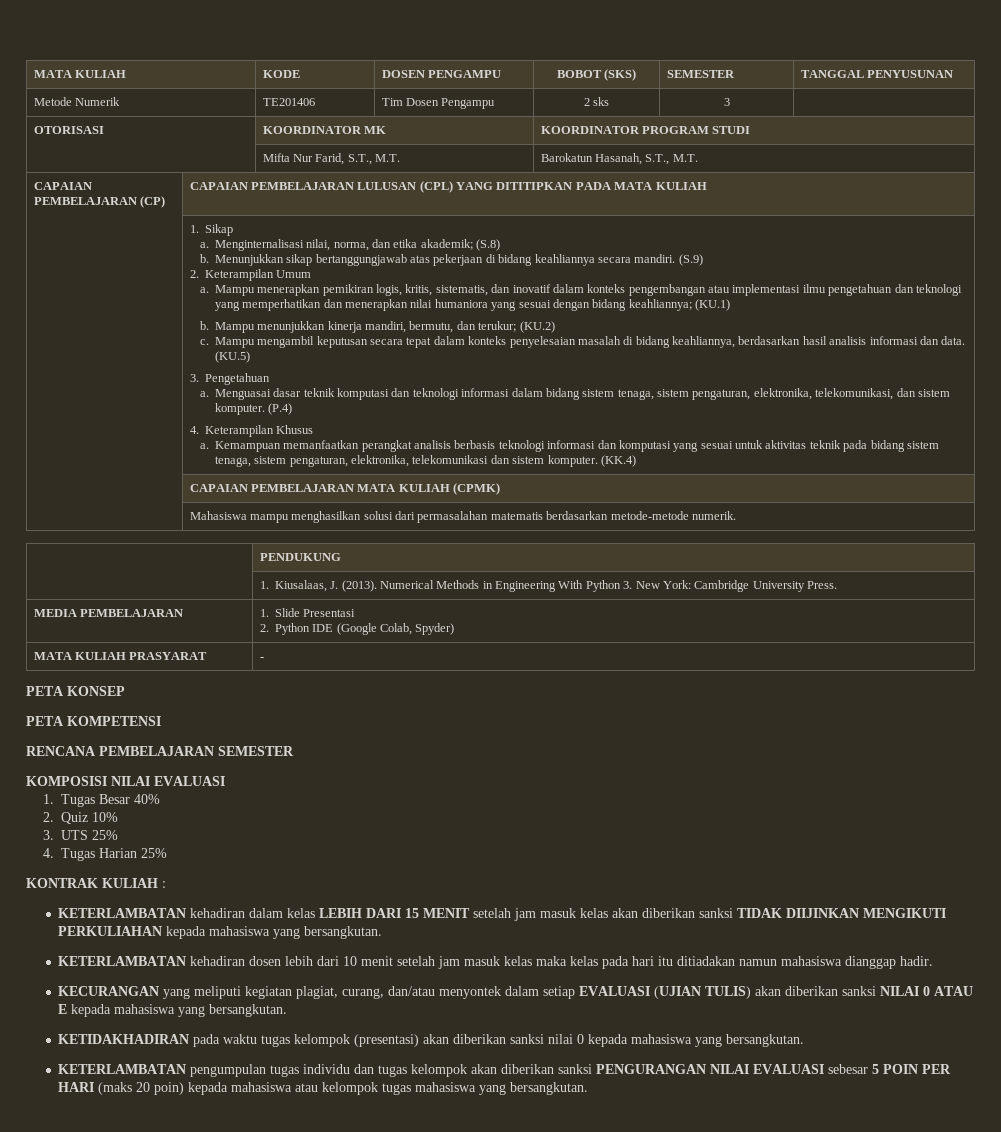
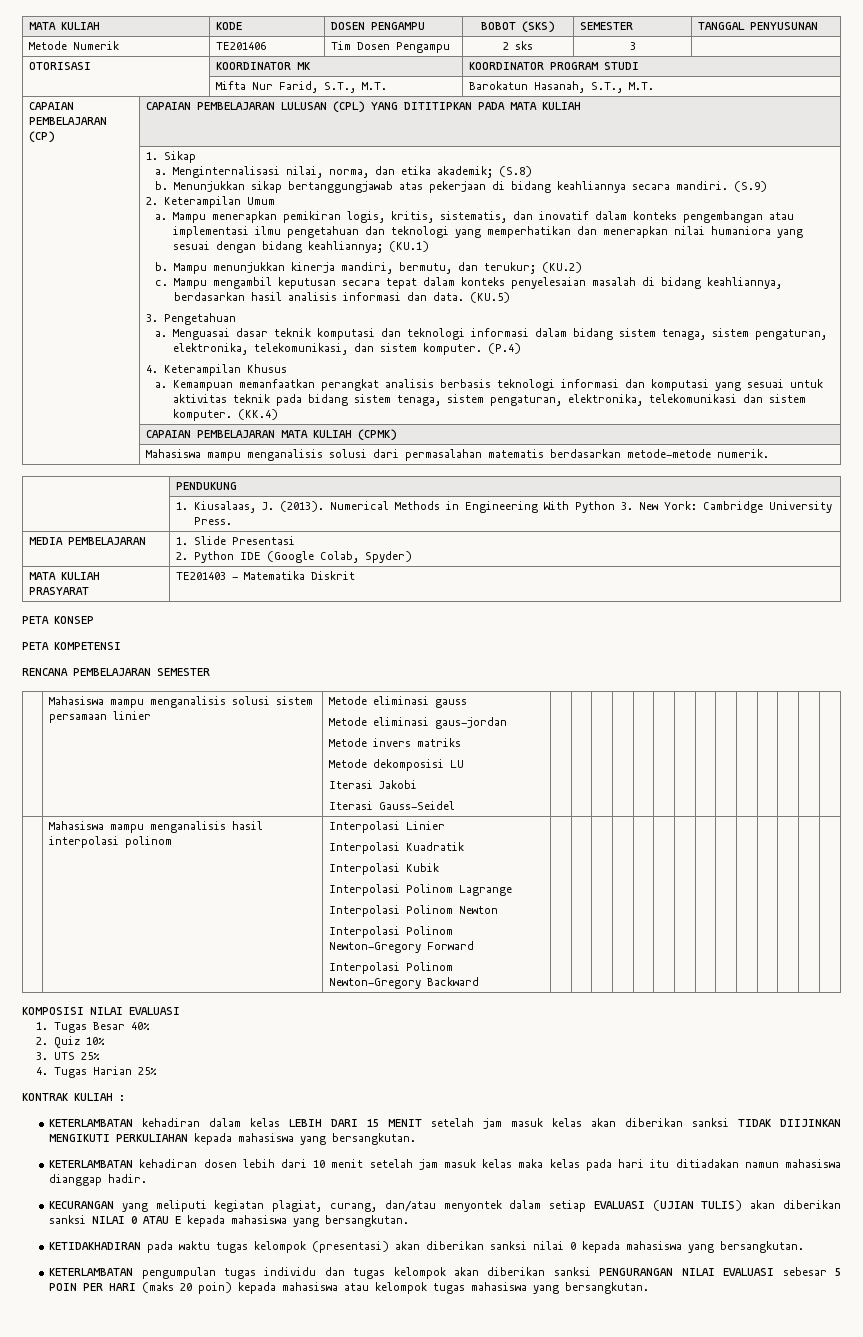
[291,511,362,523] menghasilkan -> [247,449,324,461] menganalisis
(208, 656) none -> [176,572,227,580] TE201403
(264, 658) none -> [244,571,356,580] Matematika Diskrit
(294, 751) none -> [49,696,314,708] [49,711,152,723] [329,696,468,708] [329,717,508,729] [329,738,462,747] [329,759,465,771] [329,780,418,789] [329,801,456,810] [49,821,264,833] [49,836,173,848] [329,821,446,833] [329,842,465,854] [329,863,440,875] [329,884,513,896] [329,905,499,917] [329,926,454,938] [329,941,475,953] [329,962,454,974] [329,977,480,989] // | Mahasiswa mampu menganalisis solusi sistem persamaan linier | Metode eliminasi gauss // Metode eliminasi gaus-jordan // Metode invers matriks // Metode dekomposisi LU // Iterasi Jakobi // Iterasi Gauss-Seidel | | | | | | | | | | | | | | // | Mahasiswa mampu menganalisis hasil interpolasi polinom | Interpolasi Linier // Interpolasi Kuadratik // Interpolasi Kubik // Interpolasi Polinom Lagrange // Interpolasi Polinom Newton // Interpolasi Polinom Newton-Gregory Forward // Interpolasi Polinom Newton-Gregory Backward | | | | | | | | | | | | | |

